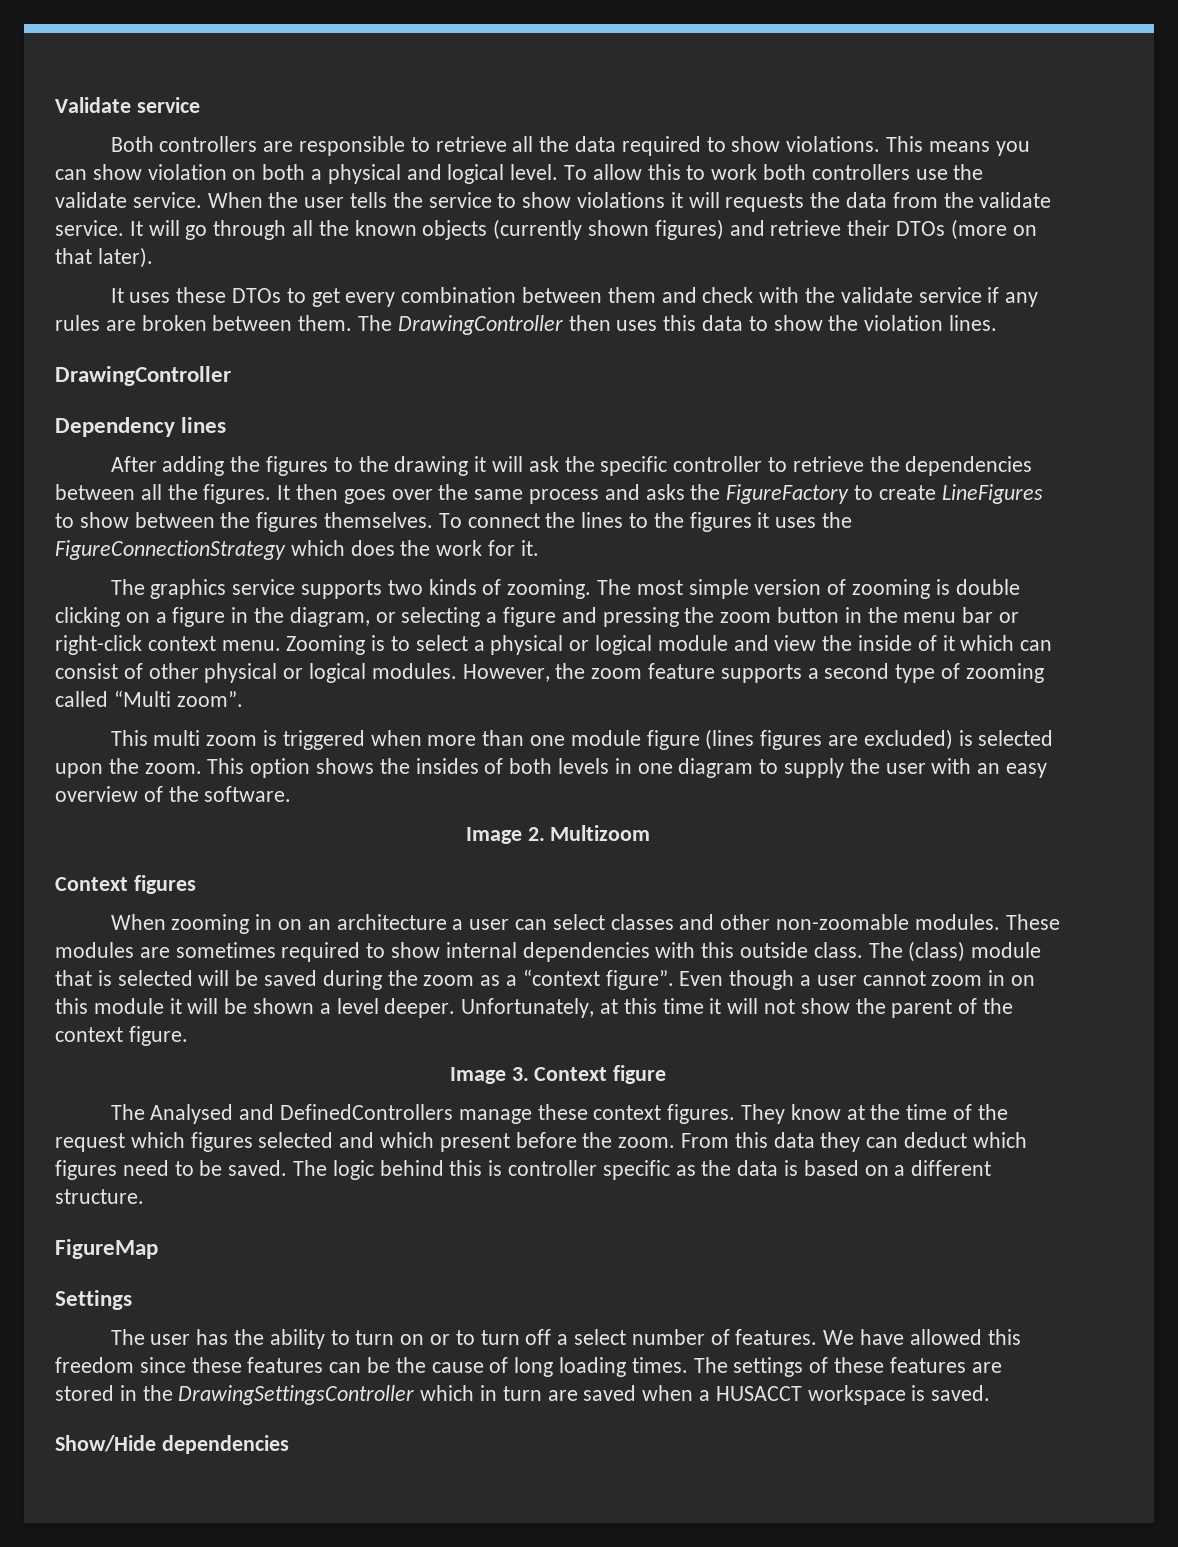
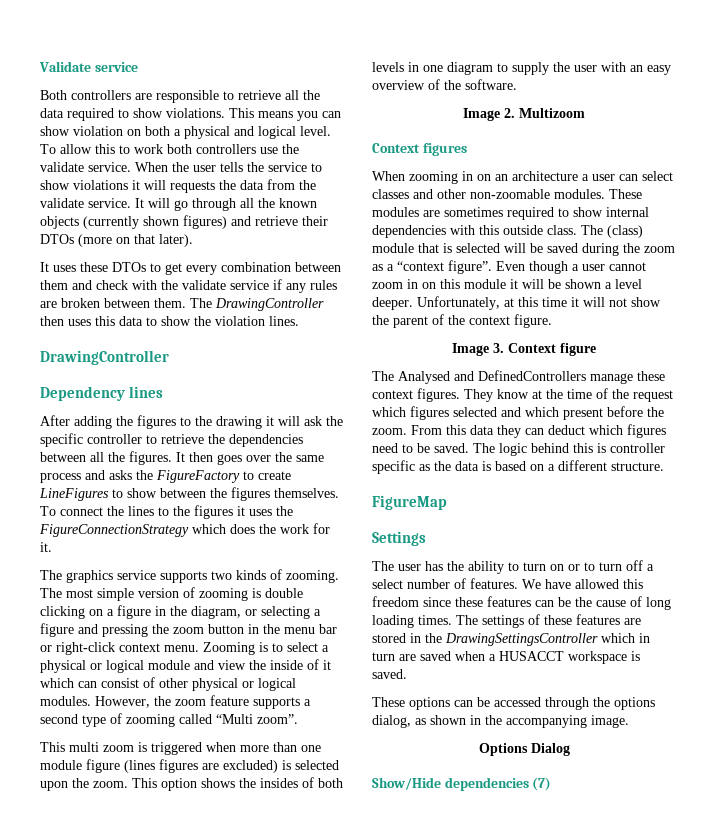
(991, 1393) none -> [372,697,655,710] [372,715,629,728] [478,743,570,756] // These options can be accessed through the options dialog, as shown in the accompanying image. // Options Dialog
(289, 1444) none -> [532,777,552,791] (7)

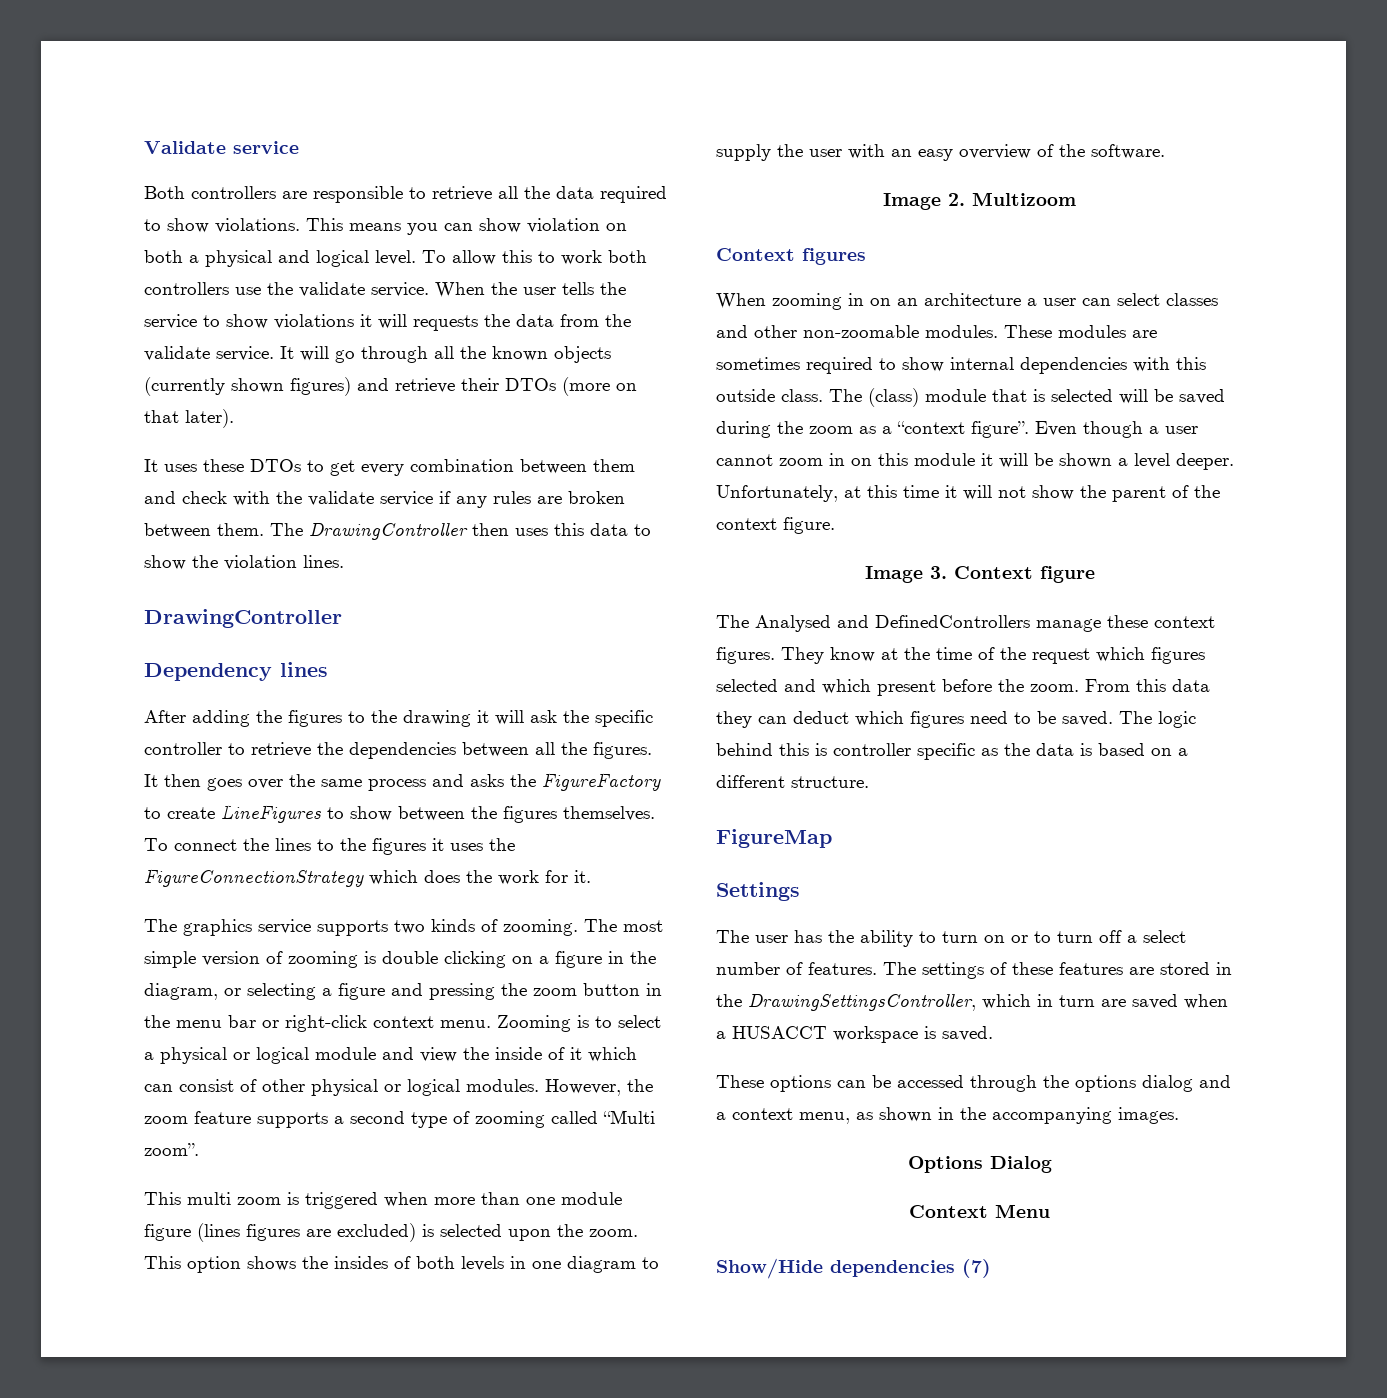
[522,579,643,589] [372,596,671,610] [372,615,452,628] We have allowed this freedom since these features can be the cause of long loading times. -> (877, 968) none
[445,633,598,646] DrawingSettingsController -> [748,994,976,1011] DrawingSettingsController,
[372,715,411,728] dialog, -> [1142,1075,1231,1092] [716,1108,850,1124] dialog and a context menu,
[591,715,629,728] image. -> [1118,1107,1179,1124] images.
(570, 749) none -> [909,1204,1050,1218] // Context Menu

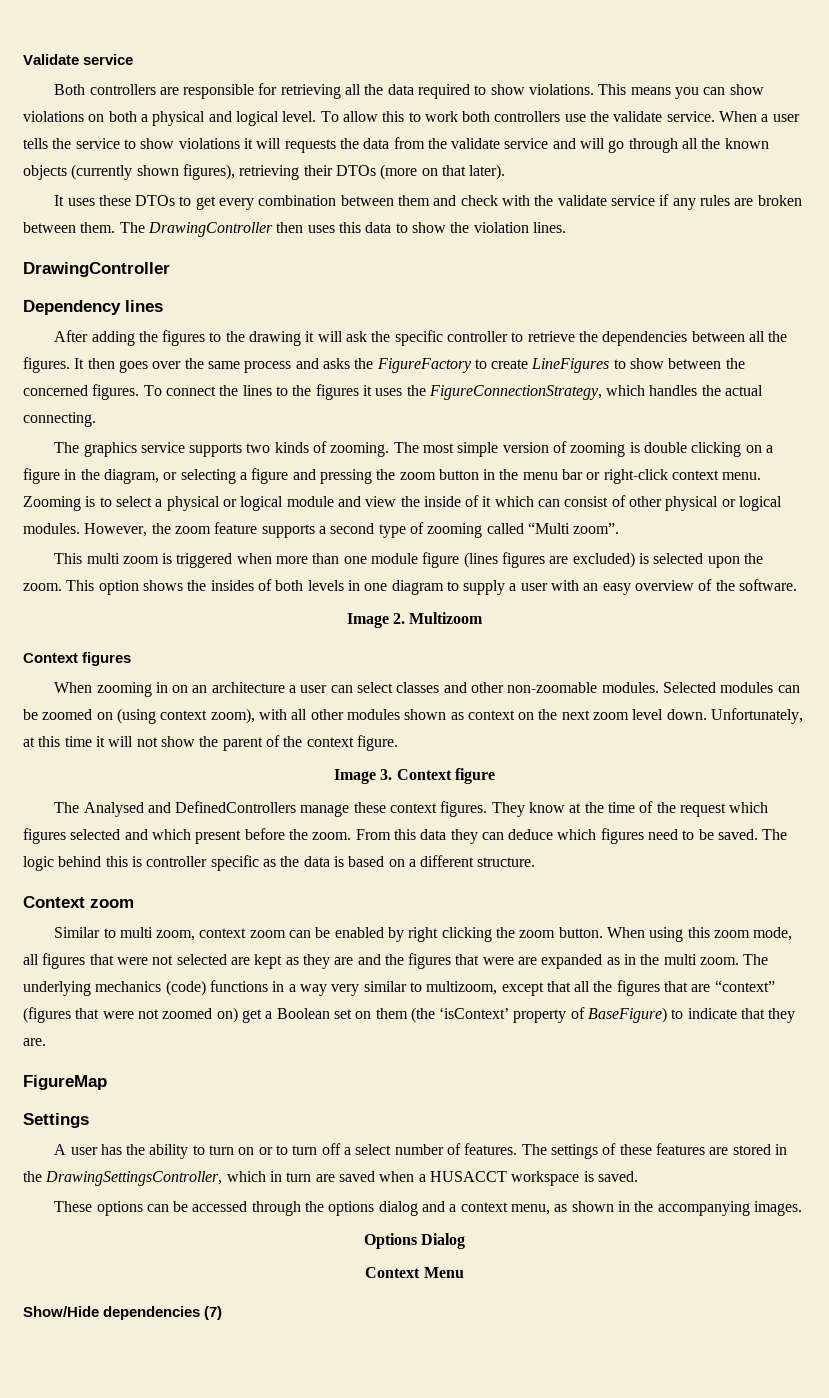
[409,186,492,201] to retrieve -> [258,83,341,99] for retrieving
[527,218,600,233] violation -> [23,111,84,122] violations
[491,282,517,295] the -> [761,114,769,122] a
[216,346,294,361] service. It -> [504,138,576,149] service and
[290,377,455,396] figures) and retrieve -> [182,164,300,180] figures), retrieving
[503,806,655,823] figures themselves. -> [23,384,140,400] concerned figures.
[144,869,591,887] FigureConnectionStrategy which does the work for it. -> [428,385,764,400] [23,412,96,427] FigureConnectionStrategy, which handles the actual connecting.
[777,144,803,157] the -> [509,583,517,591] a
[1004,325,1157,338] [716,357,1206,374] [716,388,1225,407] [716,421,1198,438] [716,453,1234,470] These modules are sometimes required to show internal dependencies with this outside class. The (class) module that is selected will be saved during the zoom as a “context figure”. Even though a user cannot zoom in on this module it will be shown a level deeper. -> [662,682,800,693] [23,708,707,724] Selected modules can be zoomed on (using context zoom), with all other modules shown as context on the next zoom level down.
[793,711,849,724] deduct -> [508,829,554,840] deduce
(869, 782) none -> [23,896,134,908] [54,927,793,942] [23,953,769,969] [23,980,775,996] [23,1007,796,1023] [23,1038,46,1046] // Context zoom // Similar to multi zoom, context zoom can be enabled by right clicking the zoom button. When using this zoom mode, all figures that were not selected are kept as they are and the figures that were are expanded as in the multi zoom. The underlying mechanics (code) functions in a way very similar to multizoom, except that all the figures that are “context” (figures that were not zoomed on) get a Boolean set on them (the ‘isContext’ property of BaseFigure) to indicate that they are.
[716,930,749,943] The -> [54,1144,67,1155] A

